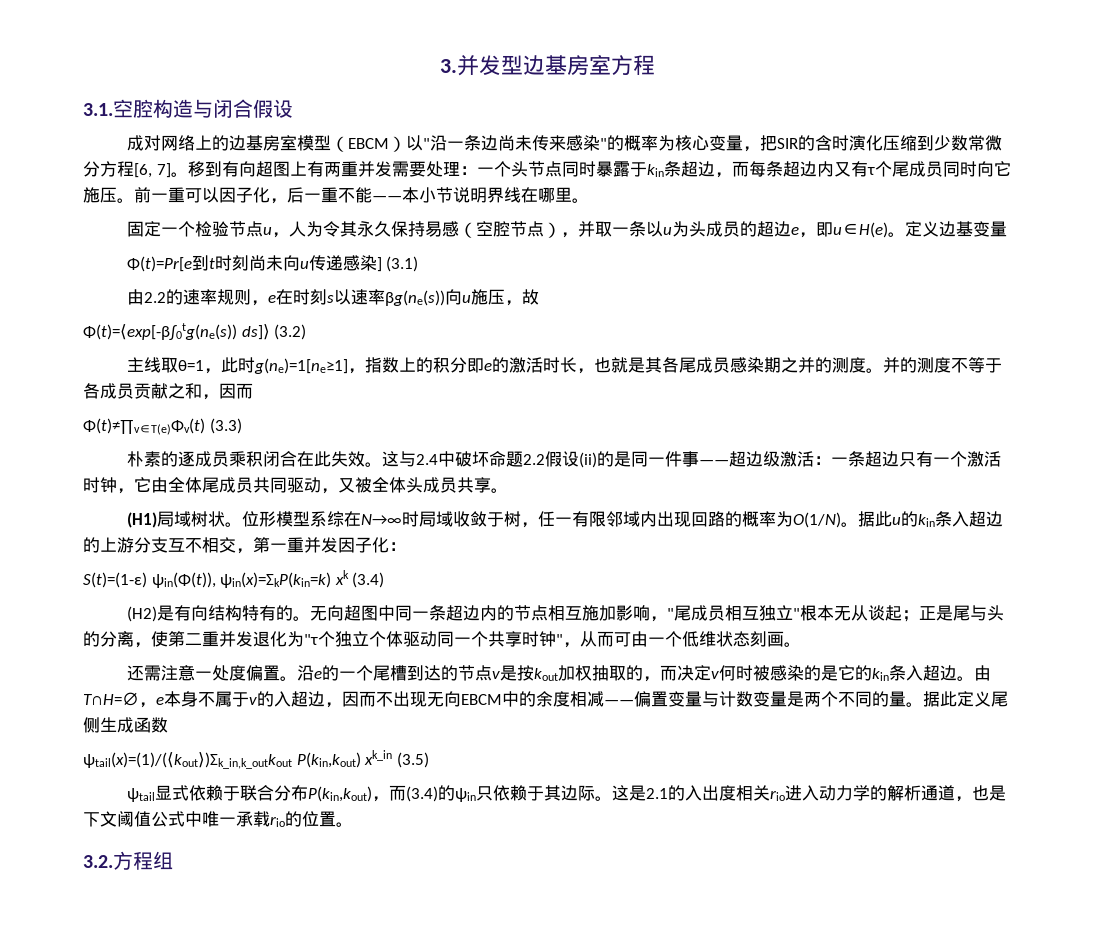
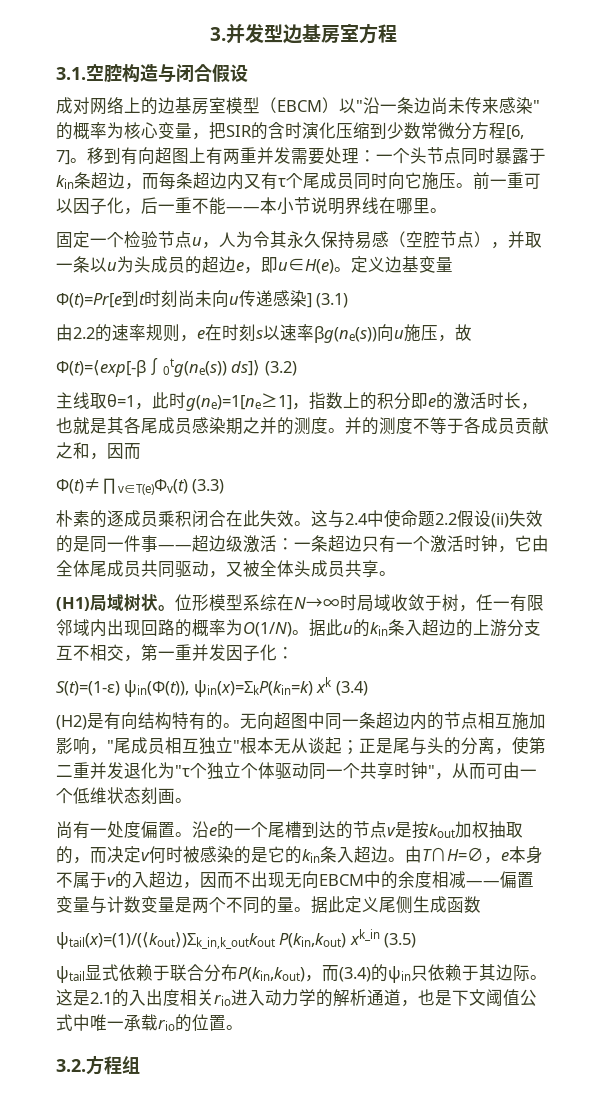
[454,451,489,467] 破坏 -> [384,510,401,527] 使
(597, 460) none -> [509,510,543,527] 失效
[126,665,195,681] 还需注意 -> [56,821,90,839] 尚有

